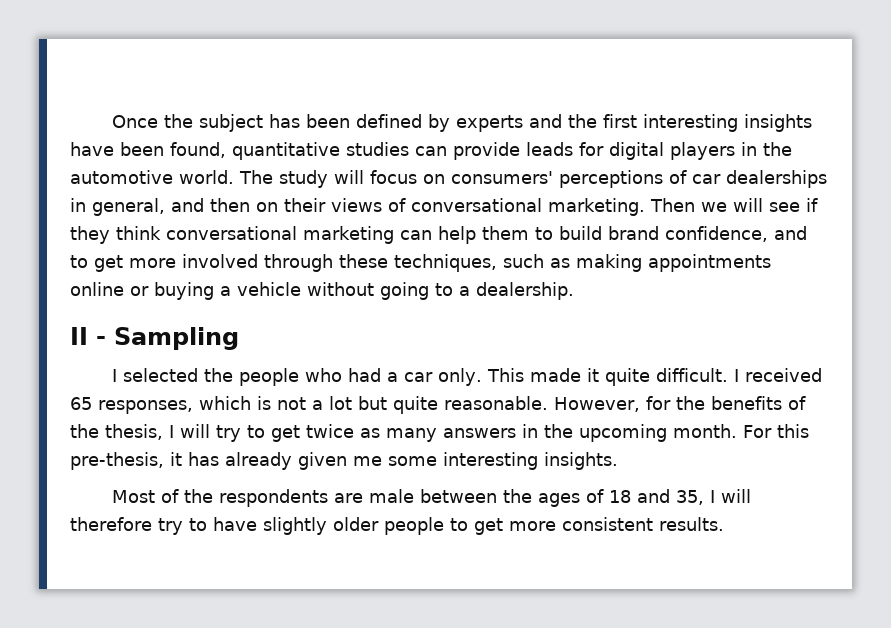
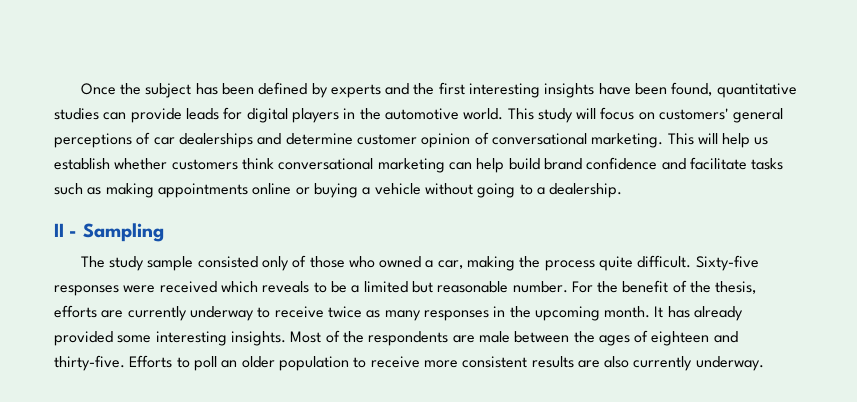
[239,170,273,184] The -> [507,108,534,120] This
[451,171,553,184] consumers' -> [659,108,784,123] customers' general
[70,198,818,216] [70,226,110,244] in general, and then on their views of conversational marketing. Then we will see if they -> [257,132,769,148] [54,158,238,170] and determine customer opinion of conversational marketing. This will help us establish whether customers
[482,226,807,242] [70,254,497,272] them to build brand confidence, and to get more involved through these techniques, -> [508,157,784,170] build brand confidence and facilitate tasks
[112,368,823,386] [70,396,806,414] [70,424,300,442] I selected the people who had a car only. This made it quite difficult. I received 65 responses, which is not a lot but quite reasonable. However, for the benefits of the thesis, I will try to get -> [80,255,759,271] [54,280,757,296] [54,305,324,321] The study sample consisted only of those who owned a car, making the process quite difficult. Sixty-five responses were received which reveals to be a limited but reasonable number. For the benefit of the thesis, efforts are currently underway to receive
[443,428,516,438] answers -> [423,310,489,321] responses
[743,424,809,438] [70,452,382,470] For this pre-thesis, it has already given me -> [654,306,744,321] [54,331,113,346] It has already provided
(618, 461) // -> (286, 338) none
[609,489,752,505] [70,517,724,535] 18 and 35, I will therefore try to have slightly older people to get more consistent results. -> [651,331,738,346] [54,355,764,371] eighteen and thirty-five. Efforts to poll an older population to receive more consistent results are also currently underway.

